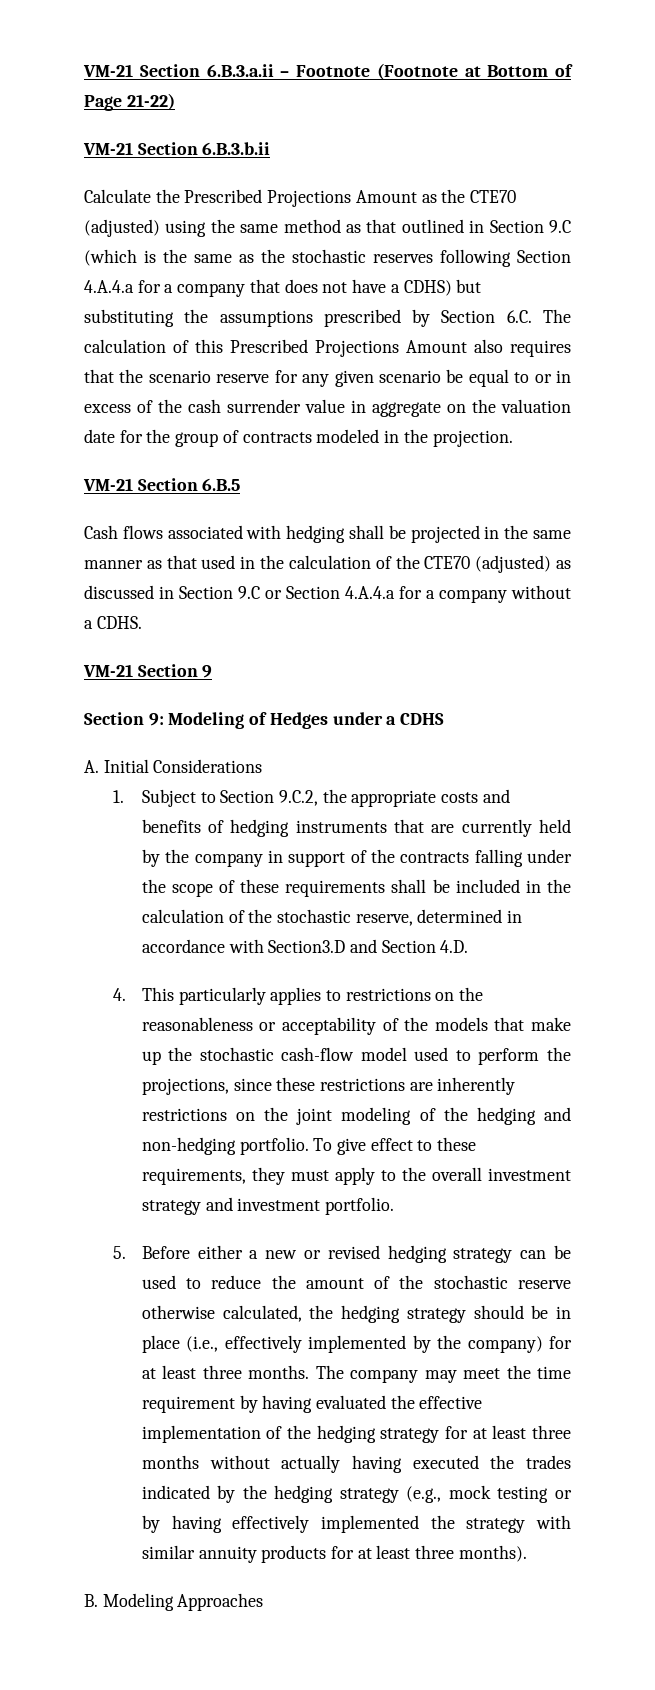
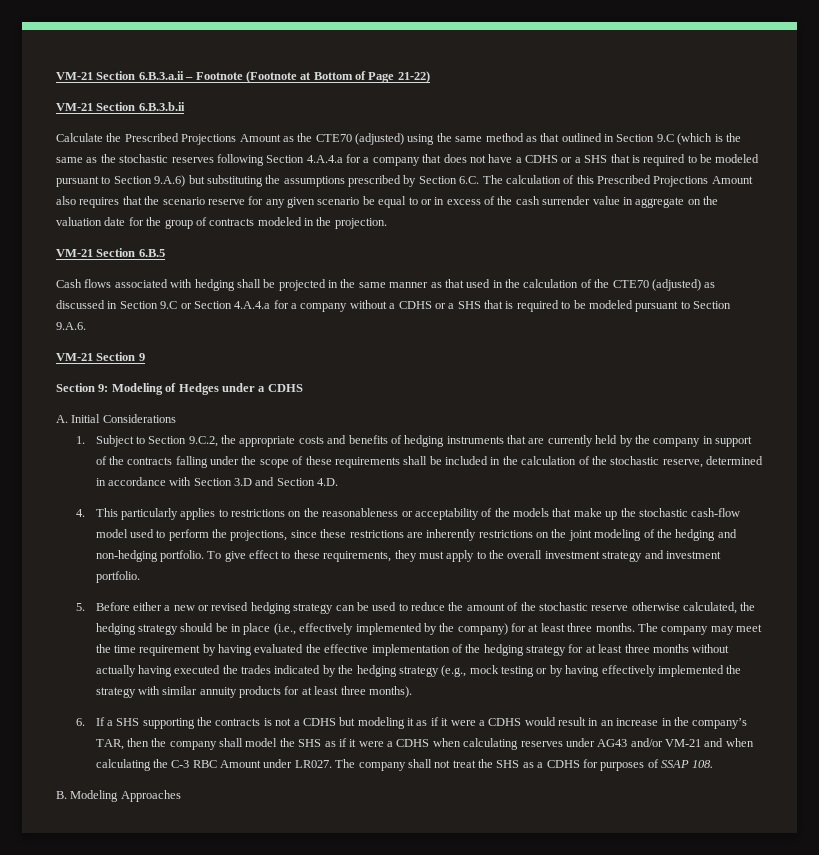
[403,280,452,296] CDHS) -> [525,154,760,166] [56,175,186,187] CDHS or a SHS that is required to be modeled pursuant to Section 9.A.6)
[96,616,142,629] CDHS. -> [398,300,731,312] [56,322,86,330] CDHS or a SHS that is required to be modeled pursuant to Section 9.A.6.
[268,940,346,953] Section3.D -> [193,478,253,486] Section 3.D
(527, 1553) none -> [75,717,748,729] [95,738,754,750] [95,759,714,771] // 6. If a SHS supporting the contracts is not a CDHS but modeling it as if it were a CDHS would result in an increase in the company’s TAR, then the company shall model the SHS as if it were a CDHS when calculating reserves under AG43 and/or VM-21 and when calculating the C-3 RBC Amount under LR027. The company shall not treat the SHS as a CDHS for purposes of SSAP 108.

